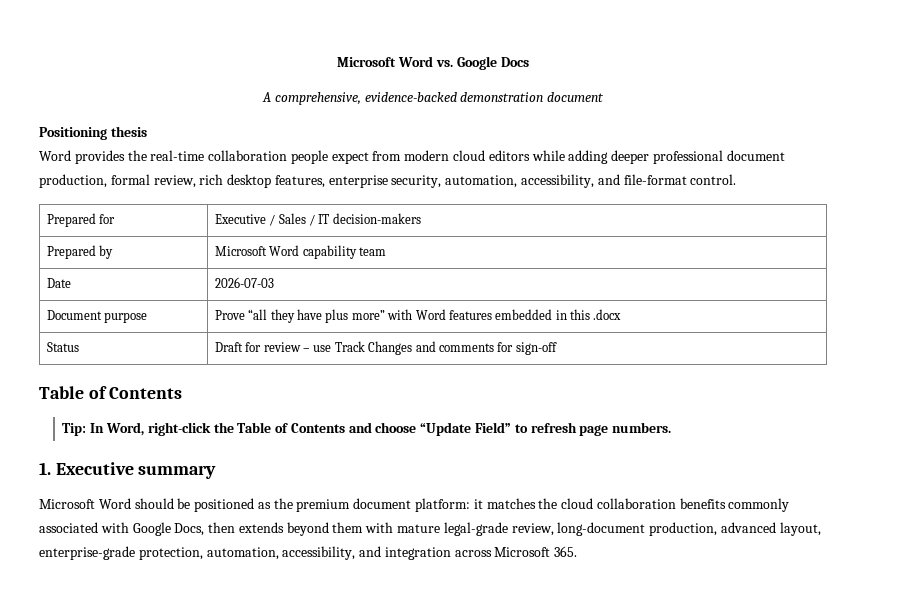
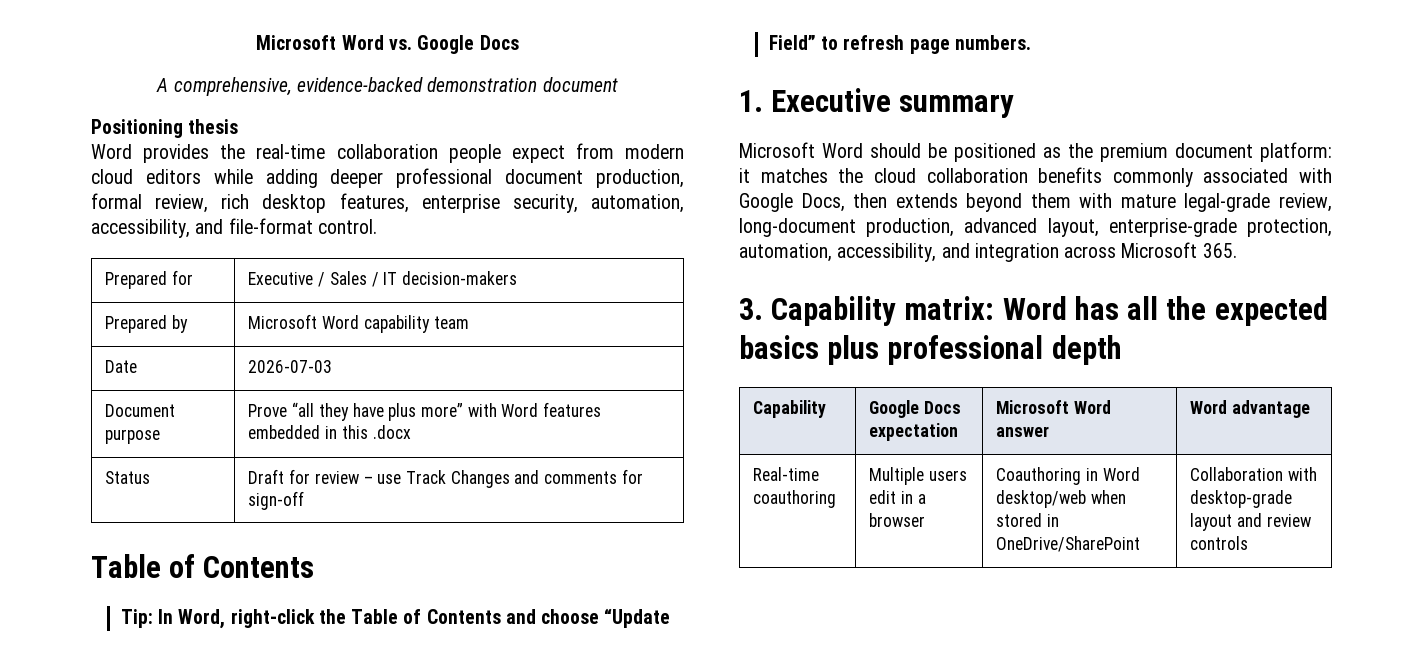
(578, 551) none -> [739,296,1328,326] [739,335,1122,365] [753,400,827,418] [869,400,962,418] [869,423,959,441] [996,400,1112,414] [996,426,1050,437] [1190,400,1311,418] [753,467,820,481] [753,490,837,508] [869,467,968,485] [869,490,926,504] [869,513,926,527] [996,467,1140,485] [996,490,1127,508] [996,513,1060,527] [996,536,1141,552] [1190,467,1318,481] [1190,490,1293,508] [1190,513,1311,531] [1190,536,1249,550] // 3. Capability matrix: Word has all the expected basics plus professional depth // Capability | Google Docs expectation | Microsoft Word answer | Word advantage // Real-time coauthoring | Multiple users edit in a browser | Coauthoring in Word desktop/web when stored in OneDrive/SharePoint | Collaboration with desktop-grade layout and review controls

